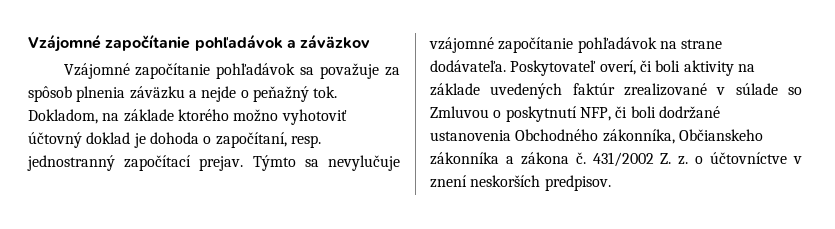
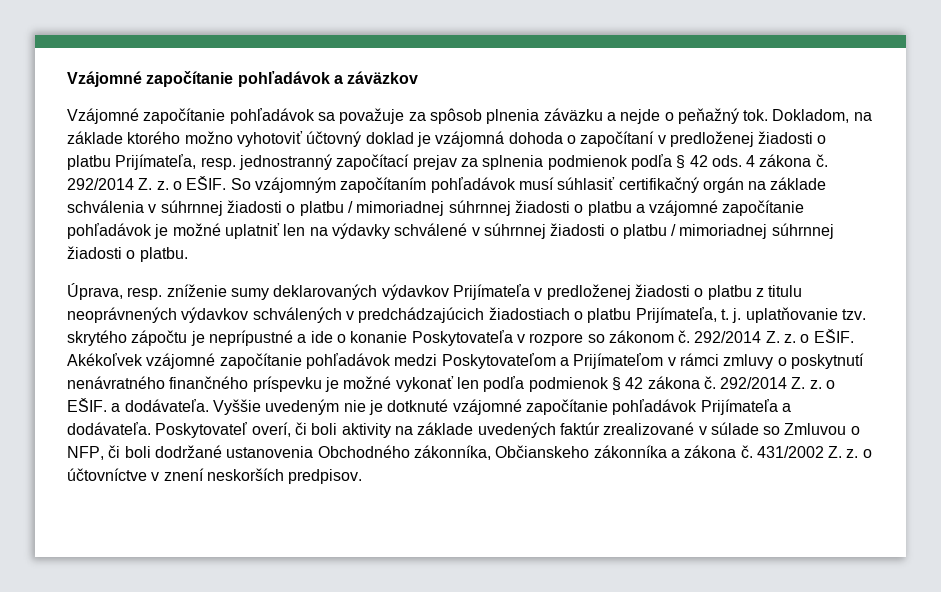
(146, 140) none -> [435,131,505,147] vzájomná
[215,132,321,148] [27,155,400,171] [429,37,723,53] započítaní, resp. jednostranný započítací prejav. Týmto sa nevylučuje vzájomné započítanie pohľadávok na strane -> [580,131,827,147] [67,154,828,170] [67,176,827,193] [67,200,805,216] [67,223,834,239] [67,246,188,262] [67,283,803,300] [67,307,866,323] [67,329,854,346] [67,353,864,369] [67,376,836,392] [67,398,791,415] započítaní v predloženej žiadosti o platbu Prijímateľa, resp. jednostranný započítací prejav za splnenia podmienok podľa § 42 ods. 4 zákona č. 292/2014 Z. z. o EŠIF. So vzájomným započítaním pohľadávok musí súhlasiť certifikačný orgán na základe schválenia v súhrnnej žiadosti o platbu / mimoriadnej súhrnnej žiadosti o platbu a vzájomné započítanie pohľadávok je možné uplatniť len na výdavky schválené v súhrnnej žiadosti o platbu / mimoriadnej súhrnnej žiadosti o platbu. // Úprava, resp. zníženie sumy deklarovaných výdavkov Prijímateľa v predloženej žiadosti o platbu z titulu neoprávnených výdavkov schválených v predchádzajúcich žiadostiach o platbu Prijímateľa, t. j. uplatňovanie tzv. skrytého zápočtu je neprípustné a ide o konanie Poskytovateľa v rozpore so zákonom č. 292/2014 Z. z. o EŠIF. Akékoľvek vzájomné započítanie pohľadávok medzi Poskytovateľom a Prijímateľom v rámci zmluvy o poskytnutí nenávratného finančného príspevku je možné vykonať len podľa podmienok § 42 zákona č. 292/2014 Z. z. o EŠIF. a dodávateľa. Vyššie uvedeným nie je dotknuté vzájomné započítanie pohľadávok Prijímateľa a
[505,106,577,122] poskytnutí -> (860, 430) none

